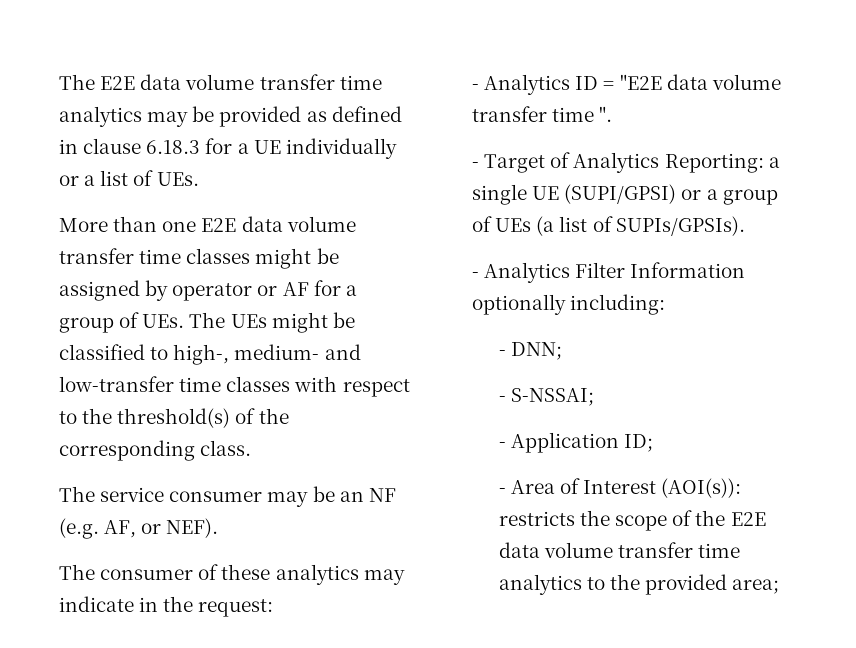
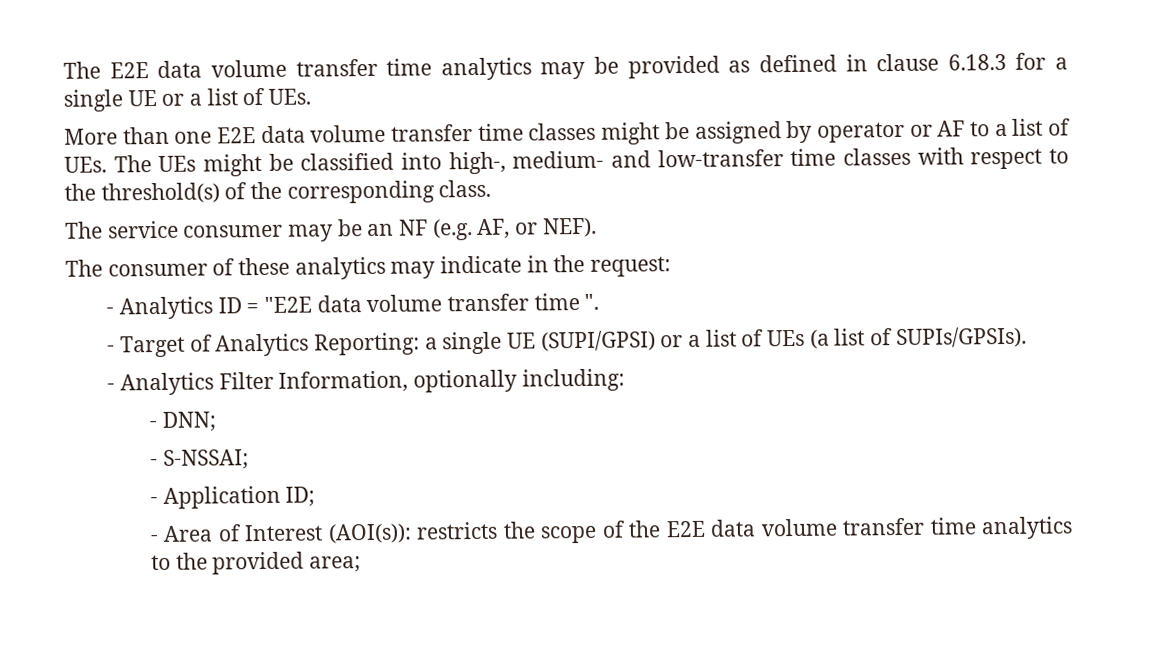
[253,138,397,159] UE individually -> [63,89,157,112] single UE
[313,280,357,296] [59,317,114,333] for a group -> [969,118,1044,137] to a list
[150,347,169,360] to -> [401,152,442,170] into
[722,189,778,205] group -> [705,329,737,347] list
[630,262,746,278] Information -> [278,370,409,393] Information,

